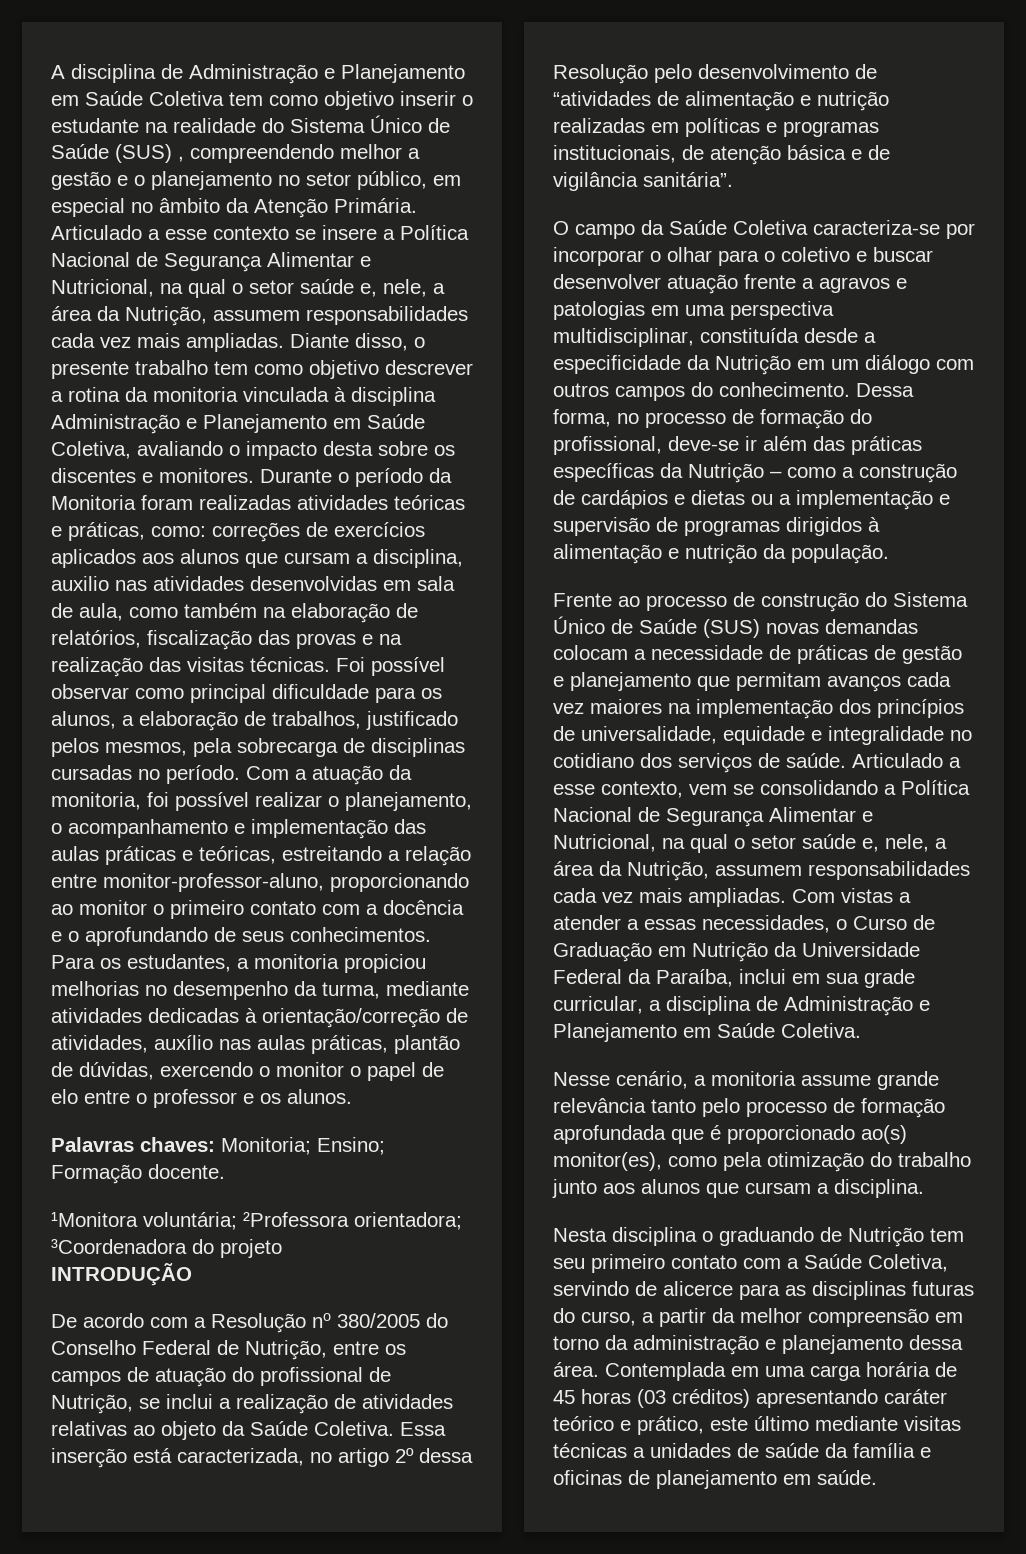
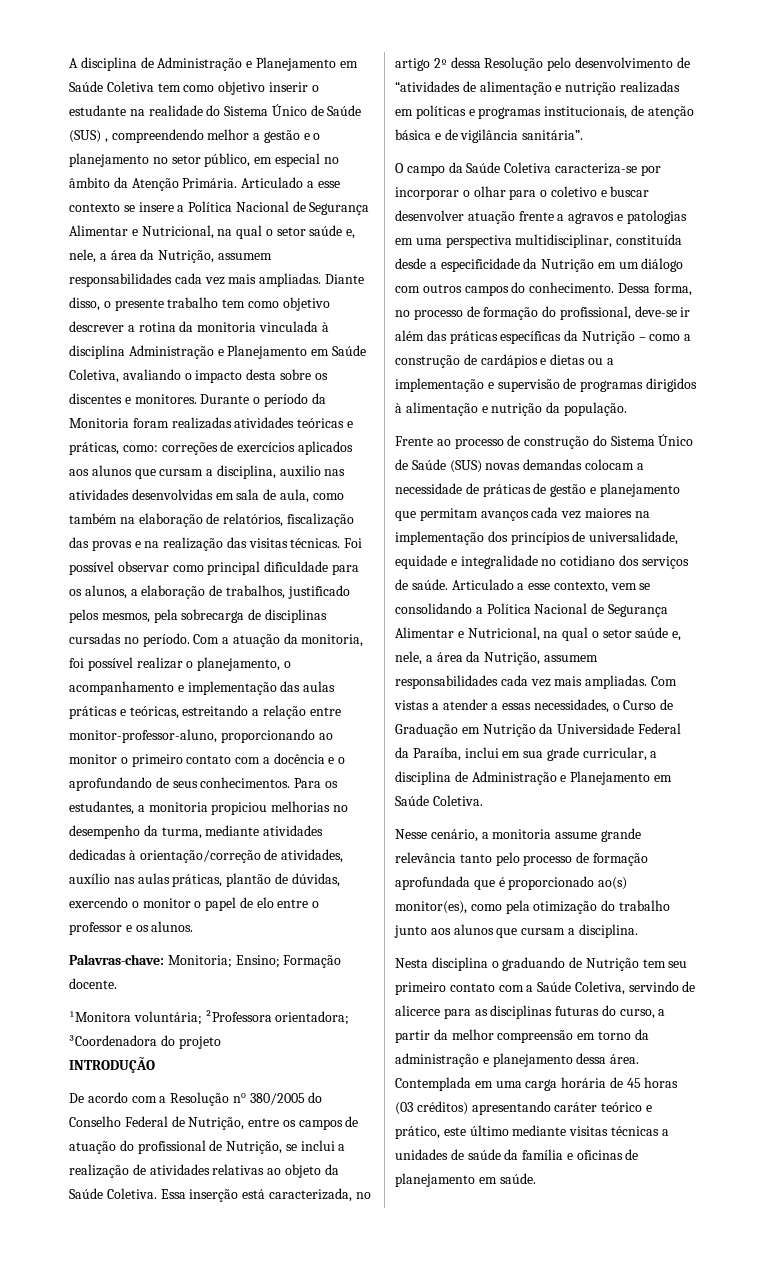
[51,1137,215,1152] Palavras chaves: -> [69,954,164,965] Palavras-chave:

